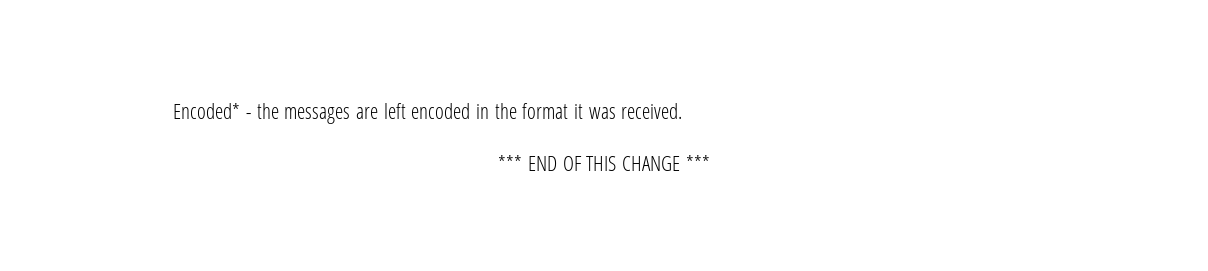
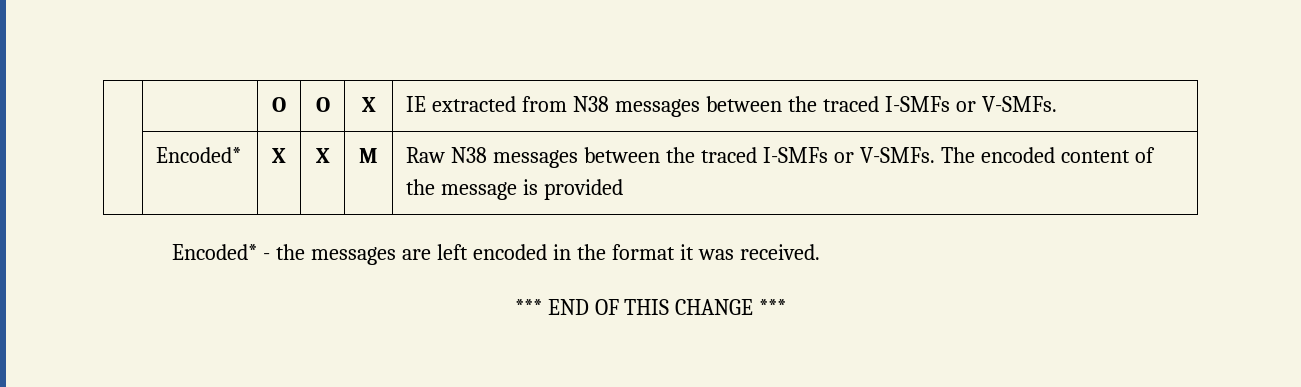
(173, 111) none -> [272,97,286,112] [315,97,330,112] [361,97,376,112] [406,96,1057,117] [156,147,242,163] [272,148,286,163] [315,148,330,163] [359,148,378,163] [406,147,1155,168] [406,179,624,200] | | O | O | X | IE extracted from N38 messages between the traced I-SMFs or V-SMFs. // | Encoded* | X | X | M | Raw N38 messages between the traced I-SMFs or V-SMFs. The encoded content of the message is provided //

